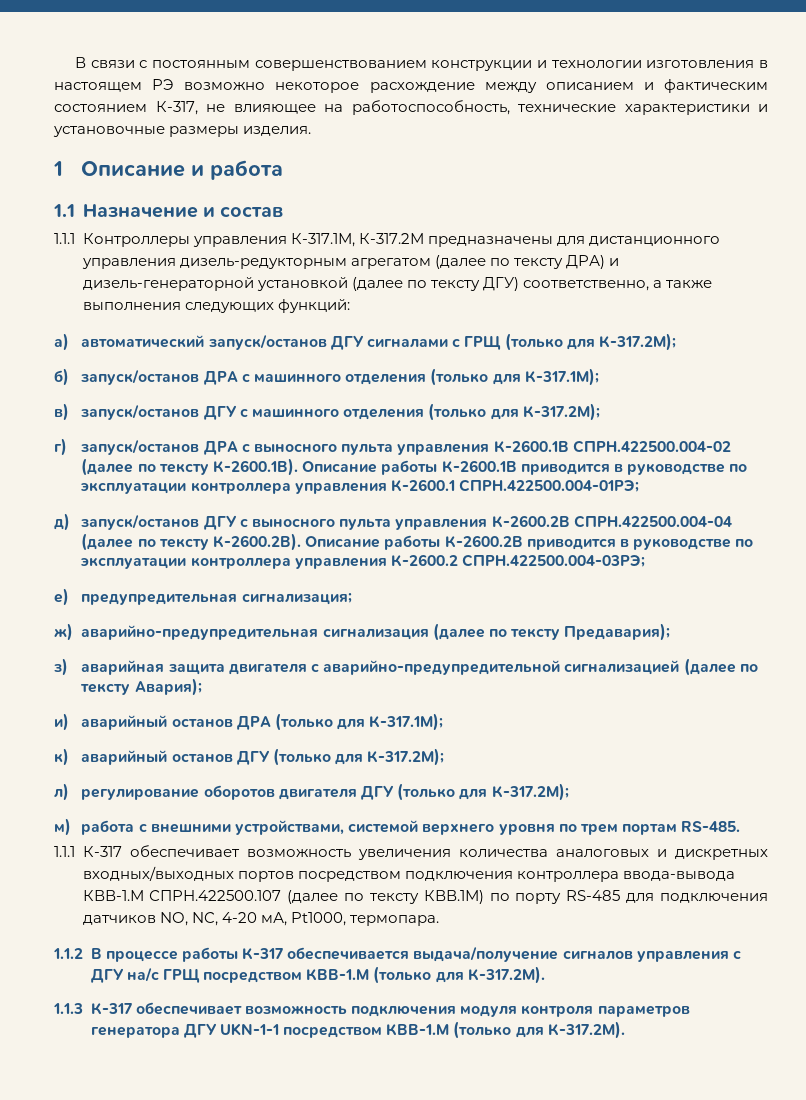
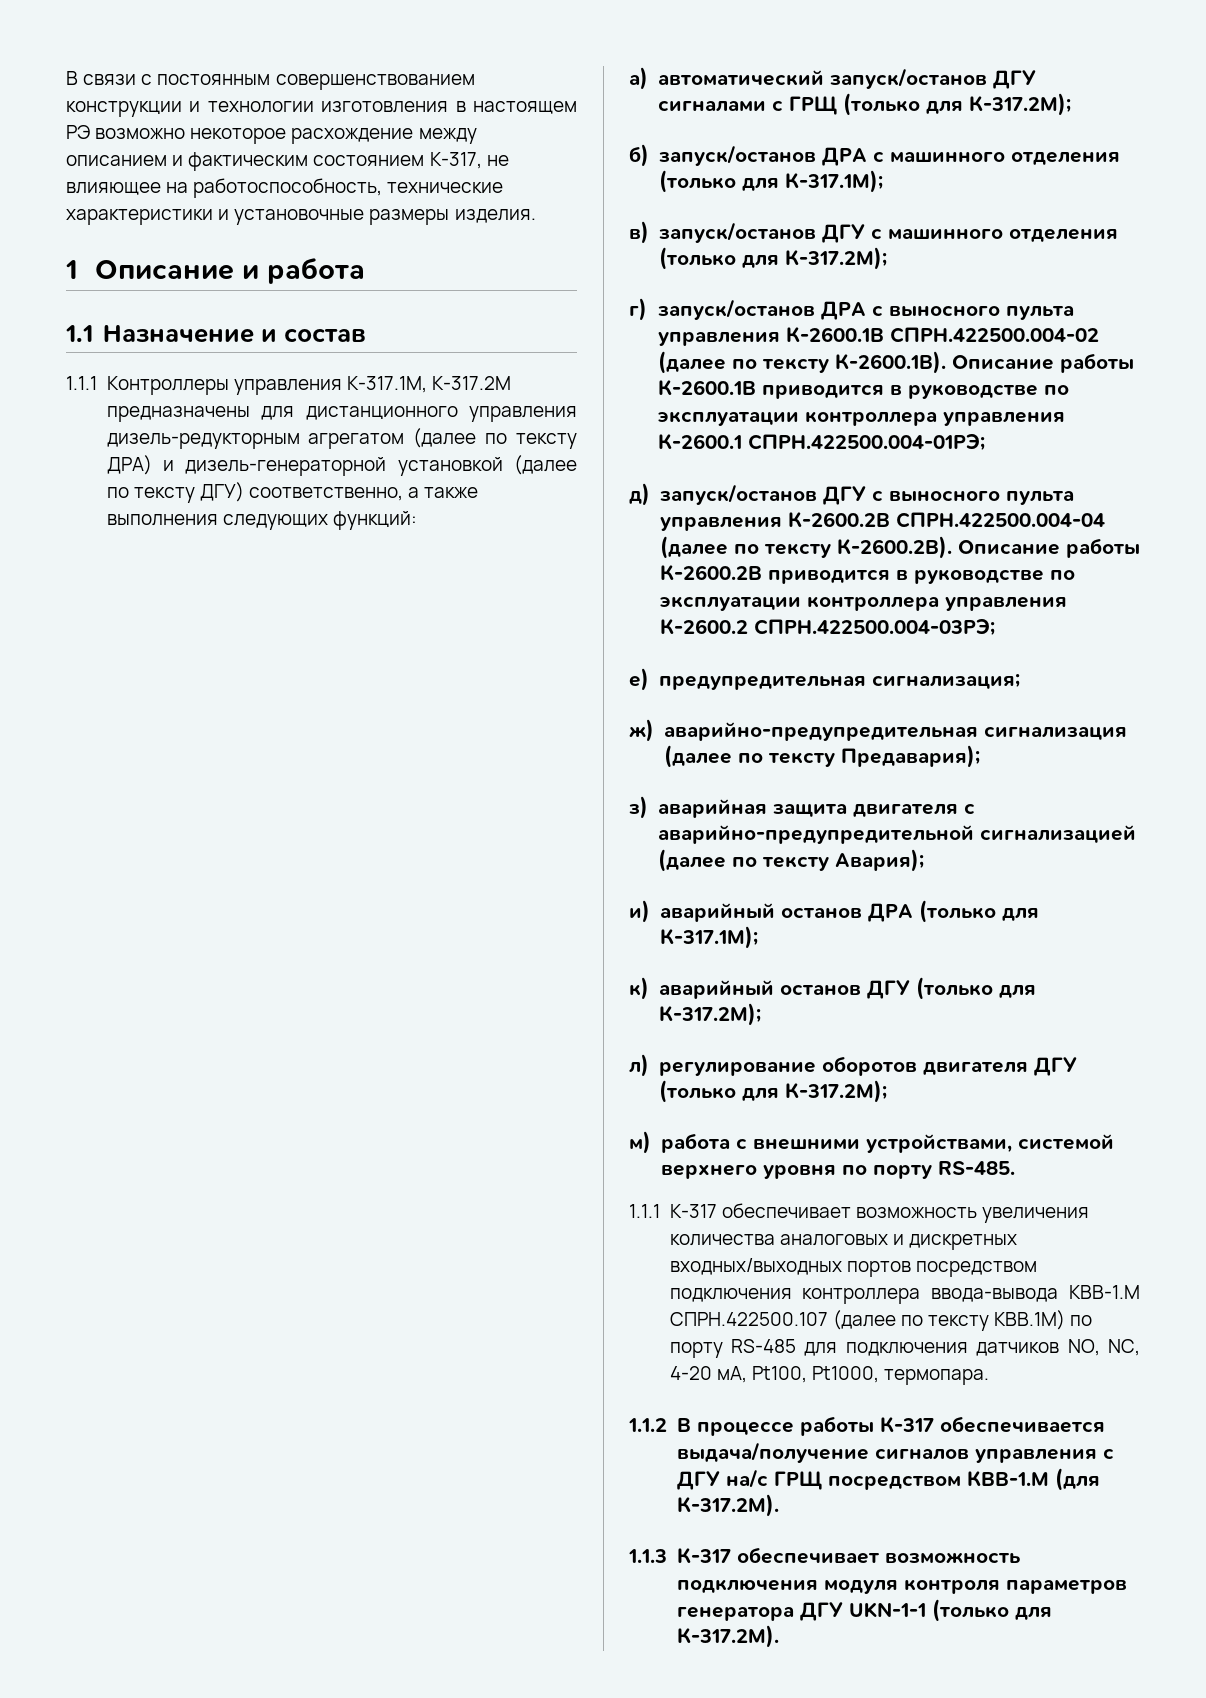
[579,824,678,835] трем портам -> [872,1165,932,1179] порту
(287, 919) none -> [751,1366,807,1383] Pt100,
[373,966,464,984] (только для -> [1054,1468,1100,1491] (для
[283,1023,450,1038] посредством КВВ-1.М -> (926, 1610) none

